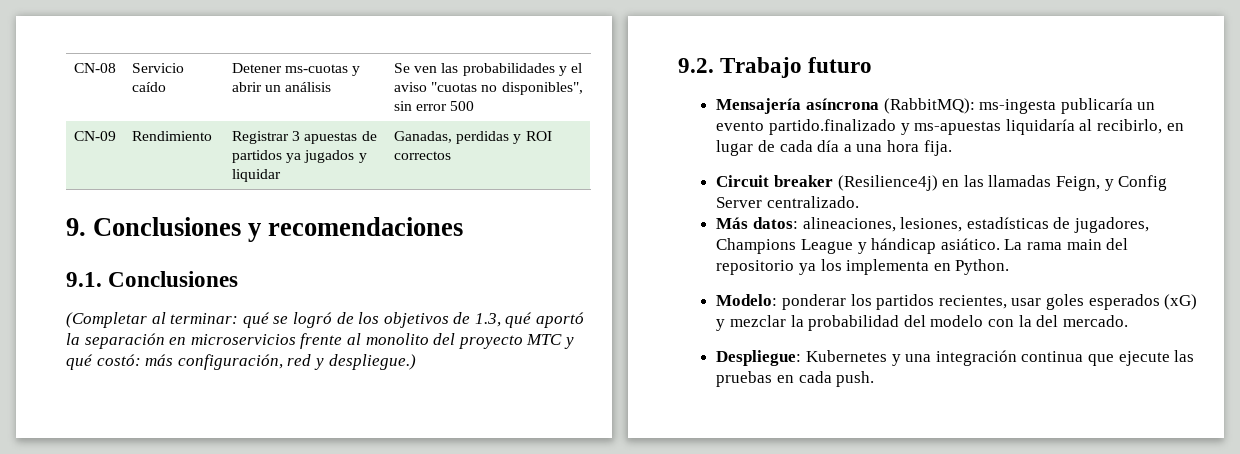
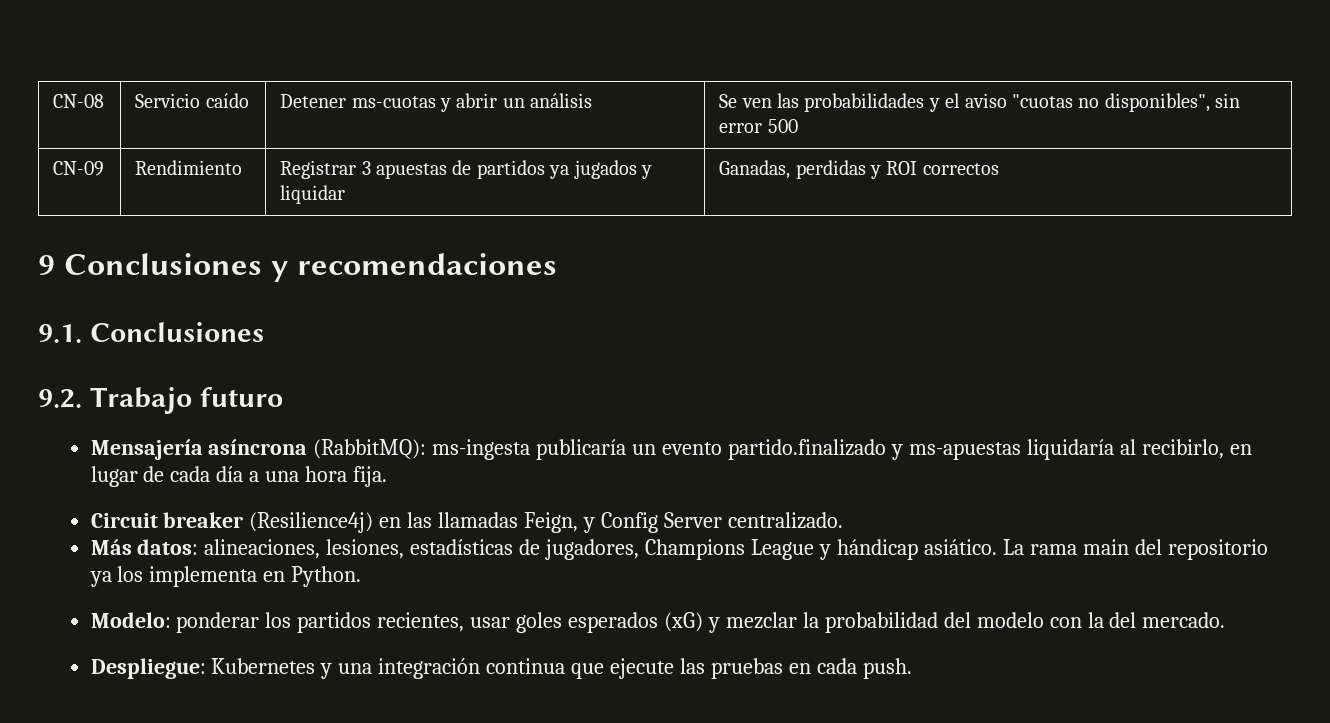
[66,218,86,236] 9. -> [38,255,55,275] 9
[66,312,585,328] [66,333,574,349] [66,354,416,370] // (Completar al terminar: qué se logró de los objetivos de 1.3, qué aportó la separación en microservicios frente al monolito del proyecto MTC y qué costó: más configuración, red y despliegue.) -> (264, 332) none

